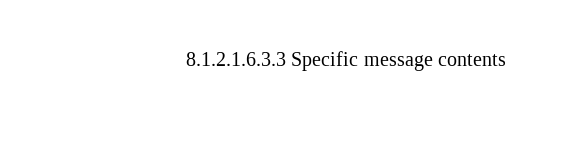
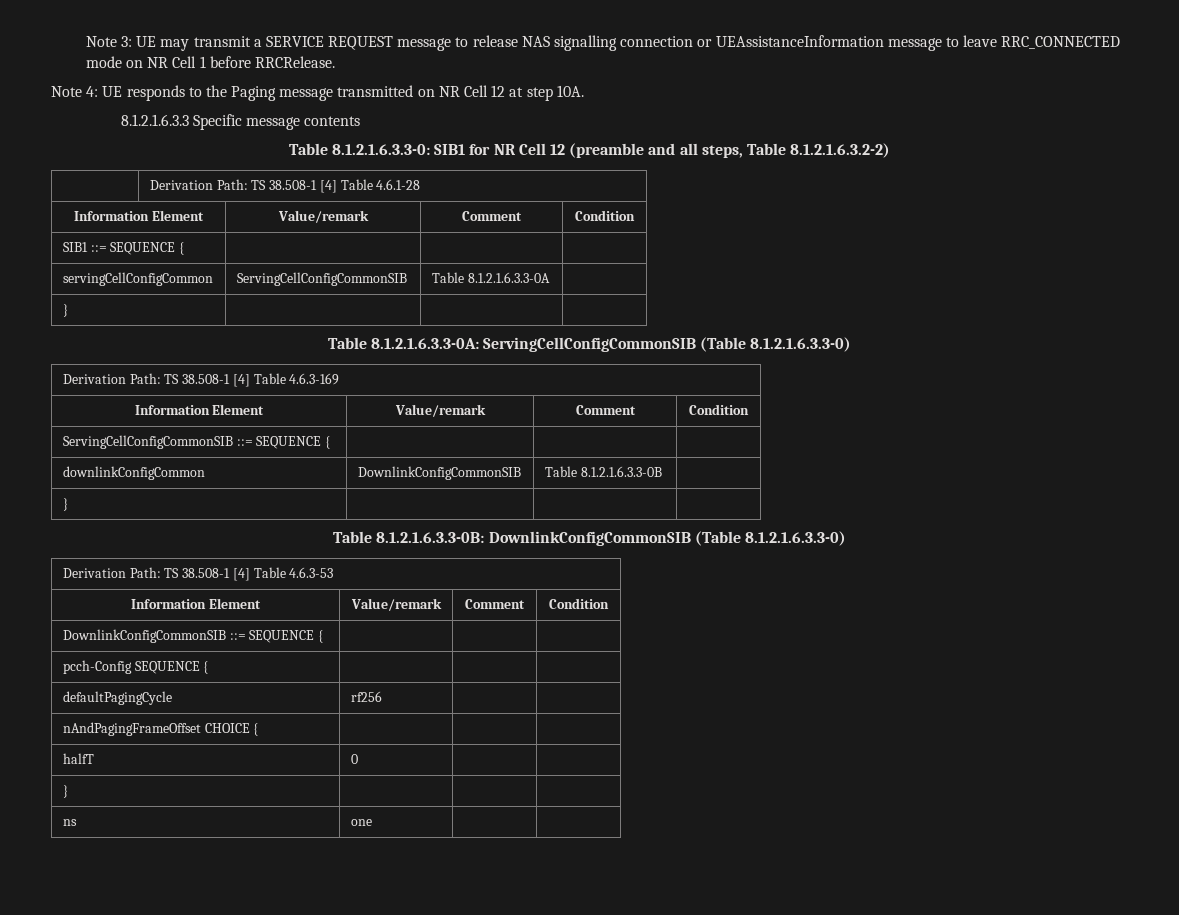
[185,51,507,71] 8.1.2.1.6.3.3 Specific message contents -> [85,35,1121,51] [85,56,335,68] [51,85,584,101] [120,114,361,130] [288,143,891,158] [149,179,421,193] [74,210,204,221] [277,210,369,223] [462,211,522,221] [575,210,635,221] [62,242,185,255] [62,272,213,286] [236,272,407,286] [431,272,550,283] [62,304,68,317] [327,337,852,352] [62,373,340,387] [134,404,265,415] [394,404,486,417] [575,405,636,415] [689,404,749,415] [62,435,331,449] [62,466,205,480] [357,466,521,480] [544,466,662,477] [62,498,68,511] [333,531,846,546] [62,567,334,581] [131,598,261,609] [350,598,442,611] [465,599,525,609] [549,598,609,609] [62,629,324,643] [62,660,209,674] [62,691,172,705] [350,691,382,702] [62,722,259,736] [62,753,94,764] [350,754,358,764] [62,785,68,798] [62,819,77,826] [350,819,372,826] Note 3: UE may transmit a SERVICE REQUEST message to release NAS signalling connection or UEAssistanceInformation message to leave RRC_CONNECTED mode on NR Cell 1 before RRCRelease. // Note 4: UE responds to the Paging message transmitted on NR Cell 12 at step 10A. // 8.1.2.1.6.3.3 Specific message contents // Table 8.1.2.1.6.3.3-0: SIB1 for NR Cell 12 (preamble and all steps, Table 8.1.2.1.6.3.2-2) // | Derivation Path: TS 38.508-1 [4] Table 4.6.1-28 // Information Element | Value/remark | Comment | Condition // SIB1 ::= SEQUENCE { | | | // servingCellConfigCommon | ServingCellConfigCommonSIB | Table 8.1.2.1.6.3.3-0A | // } | | | // Table 8.1.2.1.6.3.3-0A: ServingCellConfigCommonSIB (Table 8.1.2.1.6.3.3-0) // Derivation Path: TS 38.508-1 [4] Table 4.6.3-169 // Information Element | Value/remark | Comment | Condition // ServingCellConfigCommonSIB ::= SEQUENCE { | | | // downlinkConfigCommon | DownlinkConfigCommonSIB | Table 8.1.2.1.6.3.3-0B | // } | | | // Table 8.1.2.1.6.3.3-0B: DownlinkConfigCommonSIB (Table 8.1.2.1.6.3.3-0) // Derivation Path: TS 38.508-1 [4] Table 4.6.3-53 // Information Element | Value/remark | Comment | Condition // DownlinkConfigCommonSIB ::= SEQUENCE { | | | // pcch-Config SEQUENCE { | | | // defaultPagingCycle | rf256 | | // nAndPagingFrameOffset CHOICE { | | | // halfT | 0 | | // } | | | // ns | one | |

